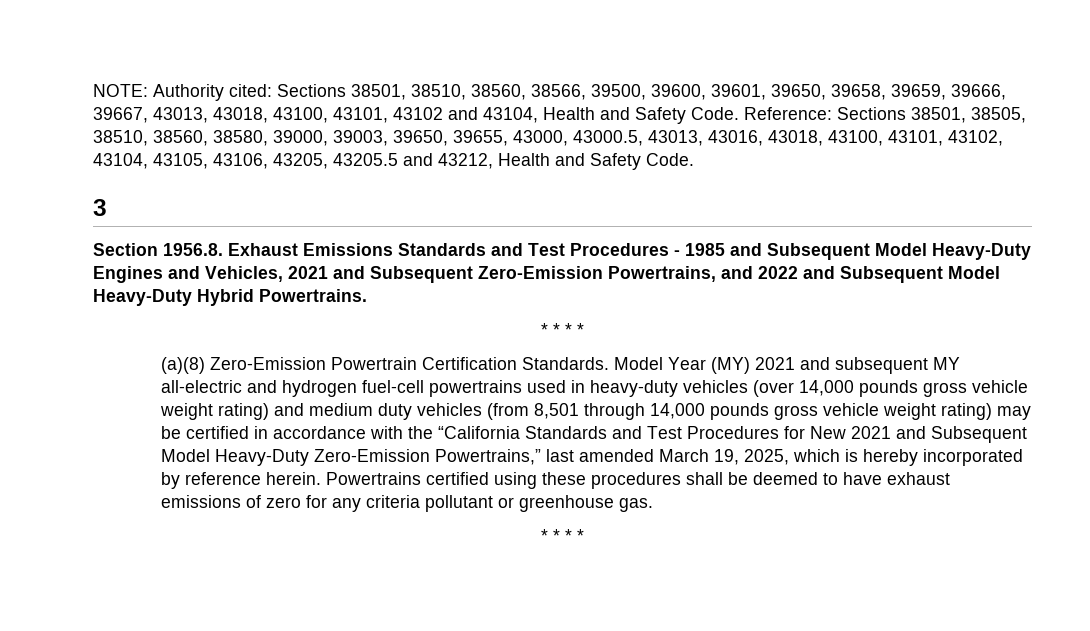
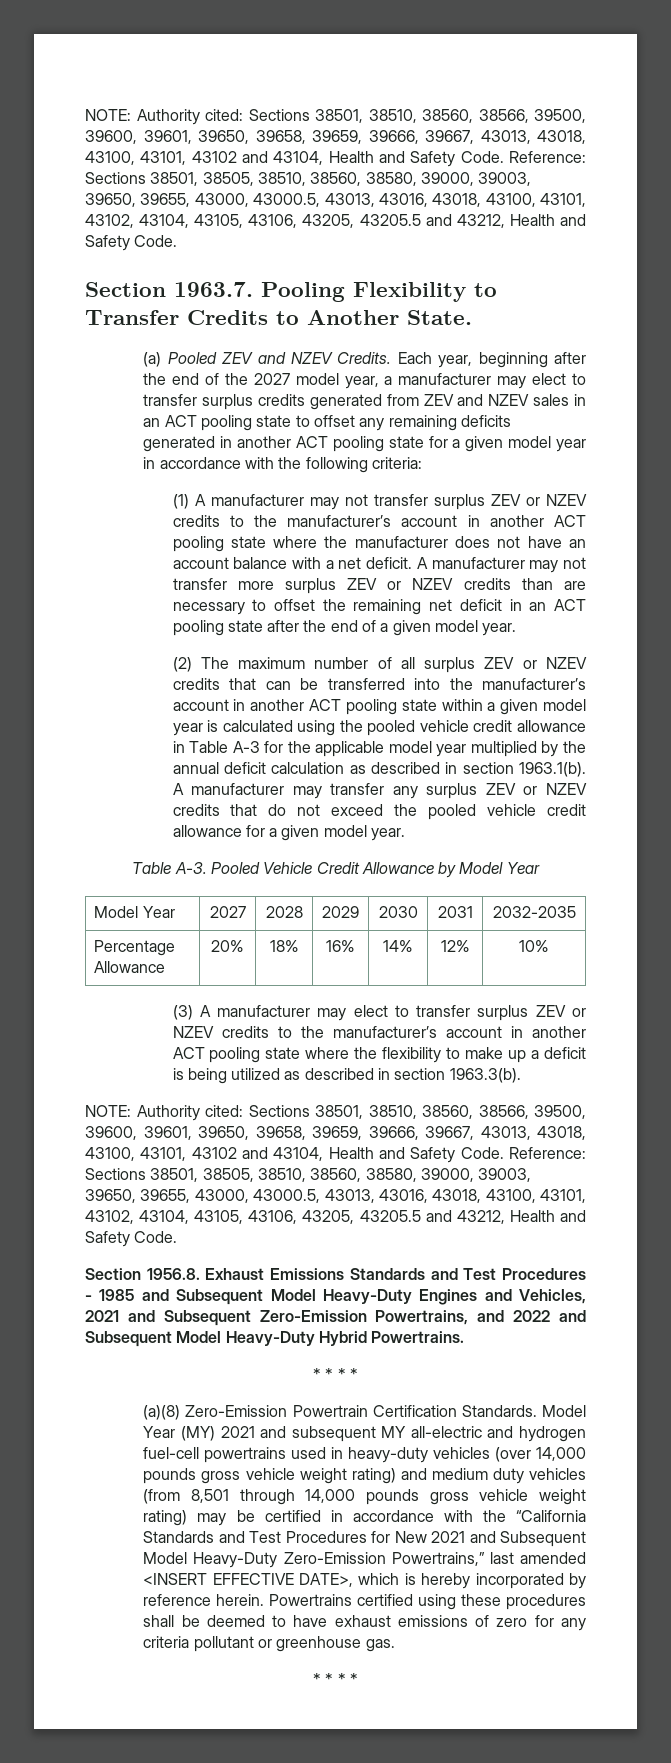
[93,199,107,216] 3 -> [85,282,497,302] [85,310,472,325] [143,352,586,368] [143,373,586,389] [143,394,587,410] [143,415,511,431] [143,436,586,452] [143,457,422,473] [172,494,587,510] [172,515,586,527] [172,536,586,552] [172,557,587,573] [172,578,586,594] [172,599,587,615] [172,620,517,636] [172,657,587,673] [172,678,586,690] [172,699,586,715] [172,720,586,736] [172,741,587,757] [172,762,586,777] [172,783,587,799] [172,804,586,820] [172,825,406,841] [132,862,540,878] [94,906,175,918] [209,906,246,918] [265,906,303,918] [322,906,359,918] [378,906,418,918] [437,906,473,918] [492,906,576,918] [94,940,176,956] [94,961,166,973] [211,940,244,952] [269,940,299,952] [326,940,355,952] [383,940,413,952] [440,940,470,952] [519,940,549,952] [172,1005,586,1021] [172,1026,586,1038] [172,1047,586,1063] [172,1068,521,1084] [85,1105,586,1121] [85,1126,586,1140] [85,1147,586,1163] [85,1168,532,1182] [85,1189,586,1203] [85,1210,586,1224] [85,1231,178,1247] Section 1963.7. Pooling Flexibility to Transfer Credits to Another State. // (a) Pooled ZEV and NZEV Credits. Each year, beginning after the end of the 2027 model year, a manufacturer may elect to transfer surplus credits generated from ZEV and NZEV sales in an ACT pooling state to offset any remaining deficits generated in another ACT pooling state for a given model year in accordance with the following criteria: // (1) A manufacturer may not transfer surplus ZEV or NZEV credits to the manufacturer’s account in another ACT pooling state where the manufacturer does not have an account balance with a net deficit. A manufacturer may not transfer more surplus ZEV or NZEV credits than are necessary to offset the remaining net deficit in an ACT pooling state after the end of a given model year. // (2) The maximum number of all surplus ZEV or NZEV credits that can be transferred into the manufacturer’s account in another ACT pooling state within a given model year is calculated using the pooled vehicle credit allowance in Table A-3 for the applicable model year multiplied by the annual deficit calculation as described in section 1963.1(b). A manufacturer may transfer any surplus ZEV or NZEV credits that do not exceed the pooled vehicle credit allowance for a given model year. // Table A-3. Pooled Vehicle Credit Allowance by Model Year // Model Year | 2027 | 2028 | 2029 | 2030 | 2031 | 2032-2035 // Percentage Allowance | 20% | 18% | 16% | 14% | 12% | 10% // (3) A manufacturer may elect to transfer surplus ZEV or NZEV credits to the manufacturer’s account in another ACT pooling state where the flexibility to make up a deficit is being utilized as described in section 1963.3(b). // NOTE: Authority cited: Sections 38501, 38510, 38560, 38566, 39500, 39600, 39601, 39650, 39658, 39659, 39666, 39667, 43013, 43018, 43100, 43101, 43102 and 43104, Health and Safety Code. Reference: Sections 38501, 38505, 38510, 38560, 38580, 39000, 39003, 39650, 39655, 43000, 43000.5, 43013, 43016, 43018, 43100, 43101, 43102, 43104, 43105, 43106, 43205, 43205.5 and 43212, Health and Safety Code.
[659,449,790,465] March 19, 2025, -> [143,1573,354,1587] <INSERT EFFECTIVE DATE>,

